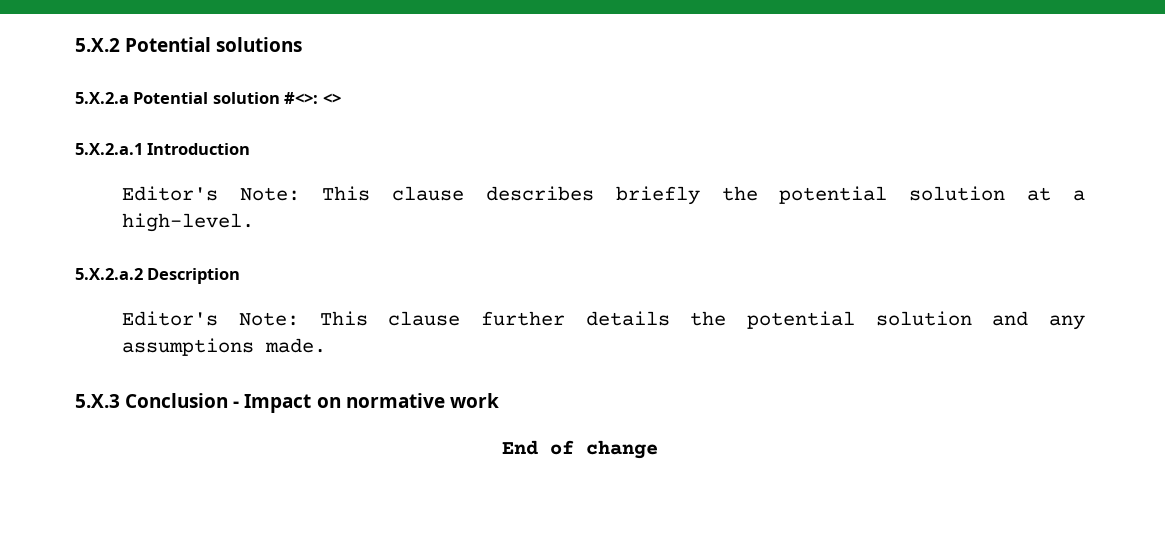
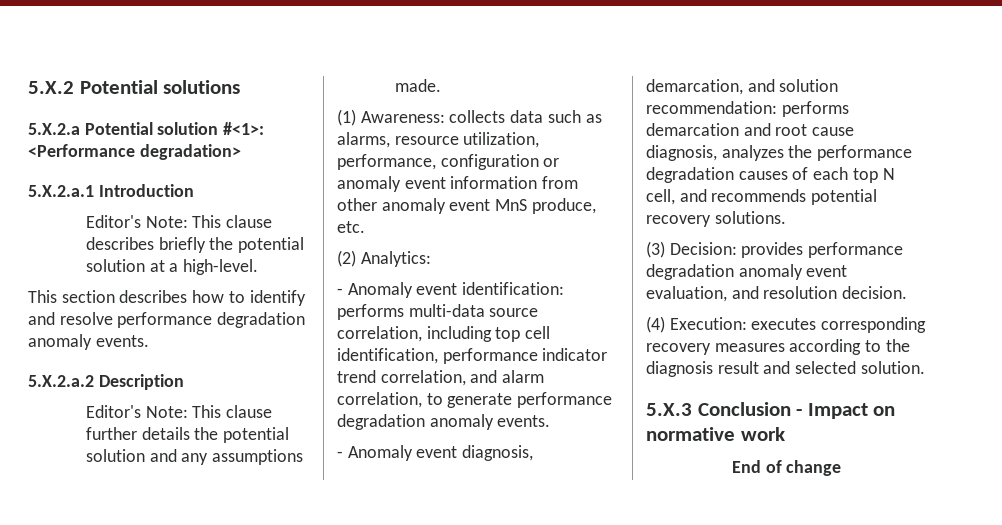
[284,92,341,104] #<>: <> -> [223,122,265,135] [28,144,241,160] #<1>: <Performance degradation>
(255, 222) none -> [28,290,306,306] [28,312,306,328] [28,334,149,350] // This section describes how to identify and resolve performance degradation anomaly events.
(327, 345) none -> [337,109,602,126] [337,132,540,148] [337,154,560,170] [337,176,579,192] [337,198,596,214] [337,221,365,233] [337,250,431,267] [337,282,565,298] [337,304,539,320] [337,326,551,342] [337,348,608,364] [337,370,545,386] [337,392,613,408] [337,414,551,430] [337,445,534,461] [646,79,839,95] [646,101,849,117] [646,123,855,136] [646,145,913,161] [646,167,895,183] [646,189,878,205] [646,211,786,227] [646,241,904,258] [646,264,848,280] [646,286,908,302] [646,316,927,333] [646,339,910,355] [646,361,925,377] // (1) Awareness: collects data such as alarms, resource utilization, performance, configuration or anomaly event information from other anomaly event MnS produce, etc. // (2) Analytics: // - Anomaly event identification: performs multi-data source correlation, including top cell identification, performance indicator trend correlation, and alarm correlation, to generate performance degradation anomaly events. // - Anomaly event diagnosis, demarcation, and solution recommendation: performs demarcation and root cause diagnosis, analyzes the performance degradation causes of each top N cell, and recommends potential recovery solutions. // (3) Decision: provides performance degradation anomaly event evaluation, and resolution decision. // (4) Execution: executes corresponding recovery measures according to the diagnosis result and selected solution.

